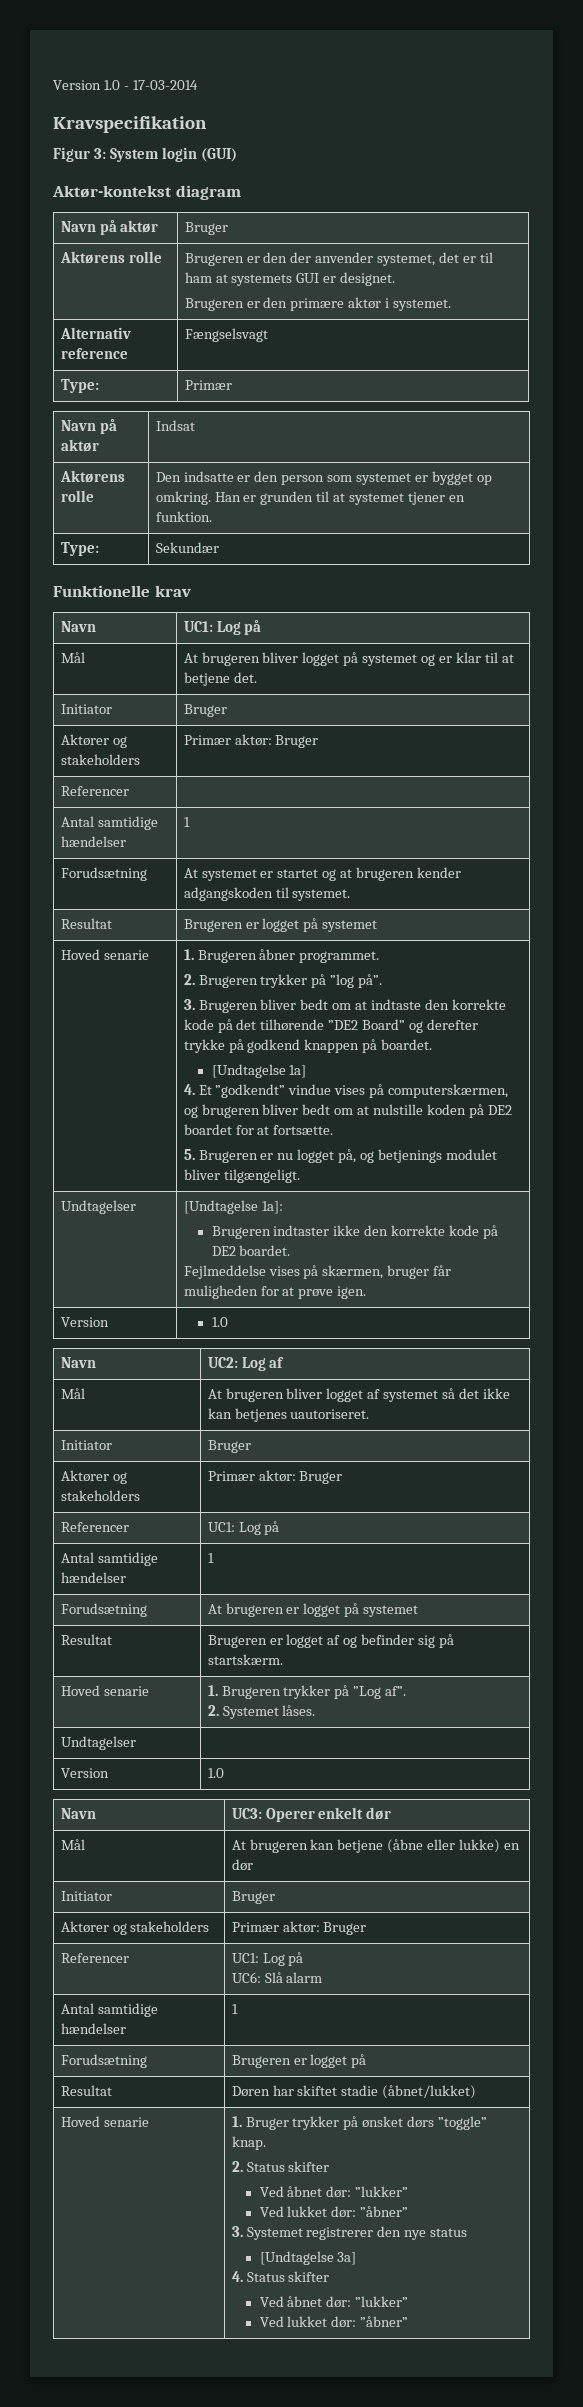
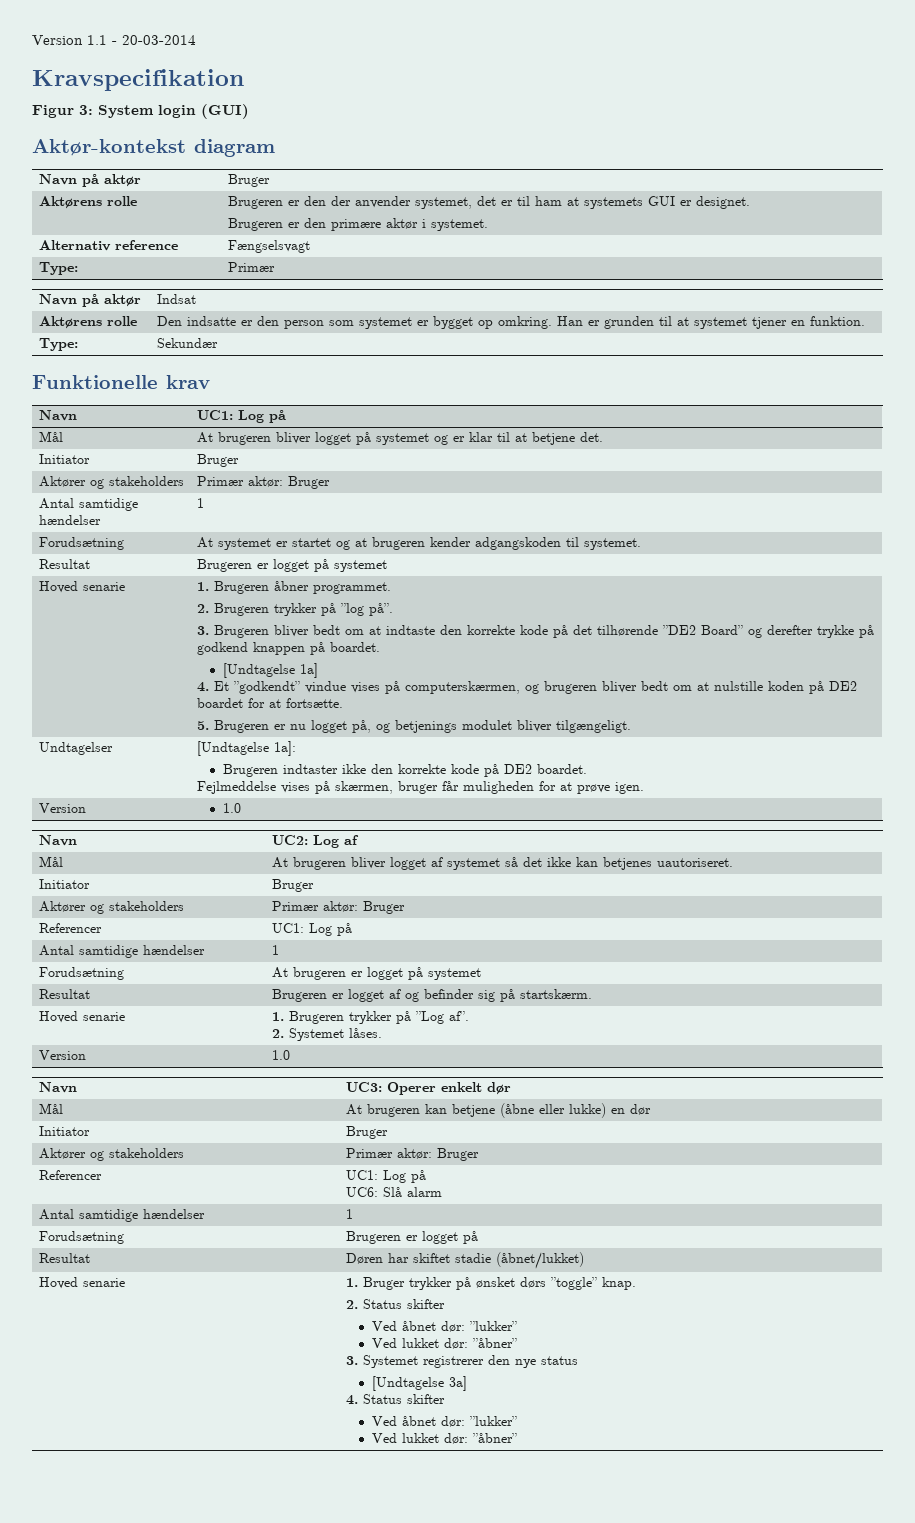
[53,80,198,90] Version 1.0 - 17-03-2014 -> [32,35,196,45] Version 1.1 - 20-03-2014
[60,786,129,796] // Referencer | -> (330, 482) none
[60,1736,136,1750] // Undtagelser | -> (382, 1033) none

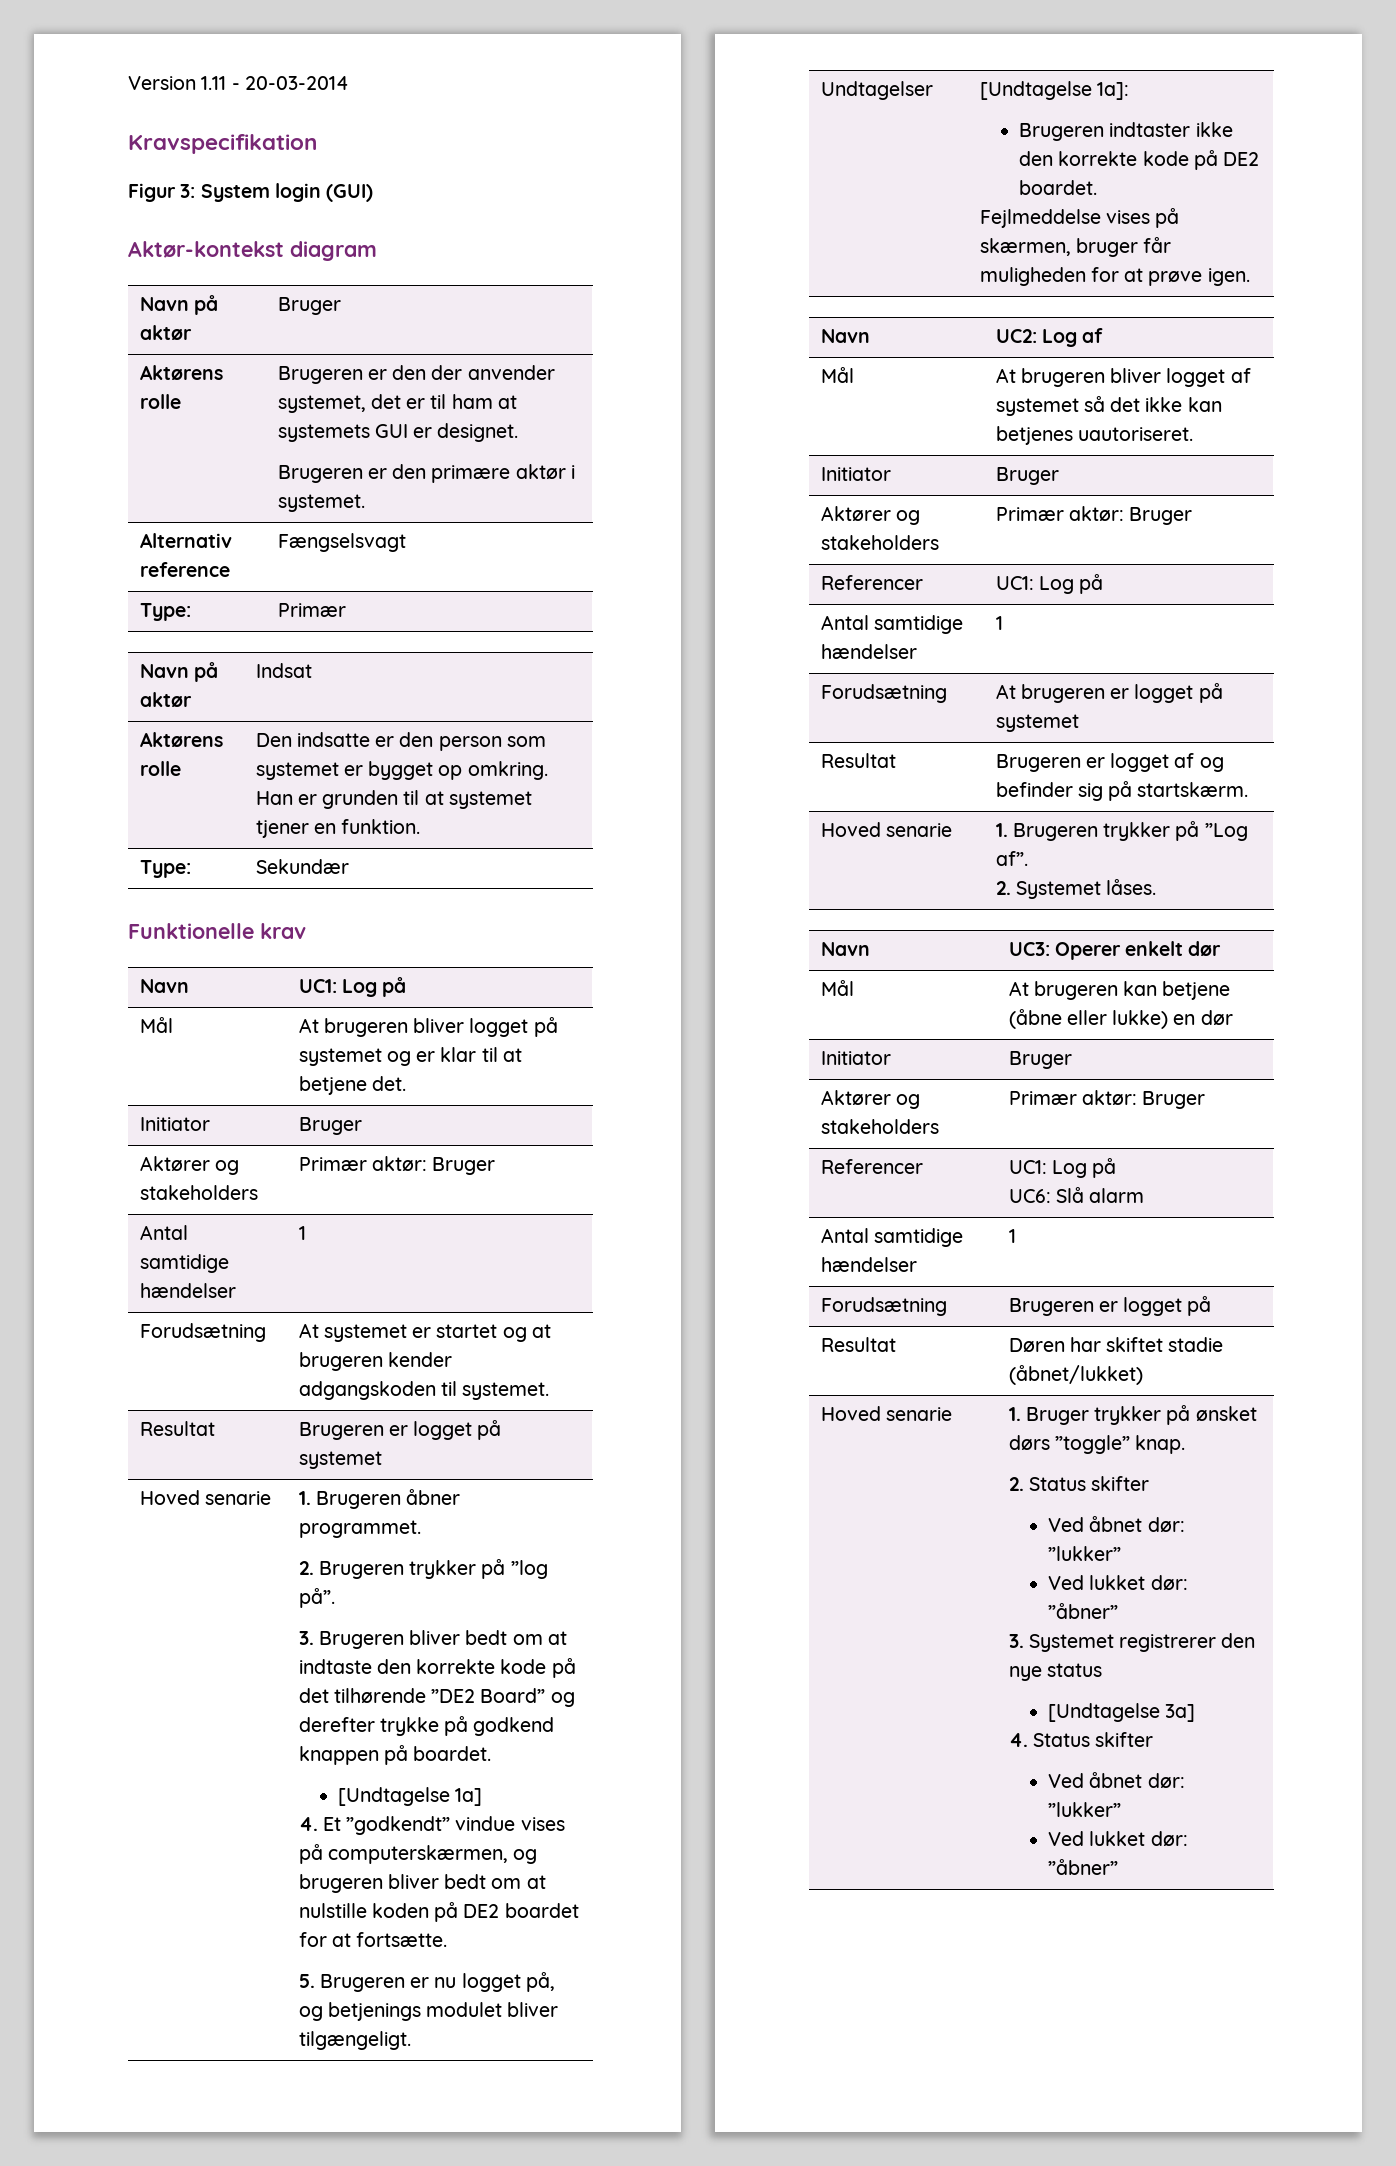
[32,35,107,45] Version 1.1 -> [128,76,227,90] Version 1.11
[38,803,86,813] [222,803,241,813] // Version | 1.0 -> (1250, 277) none
[38,1050,86,1060] [271,1050,290,1060] // Version | 1.0 -> (1157, 887) none

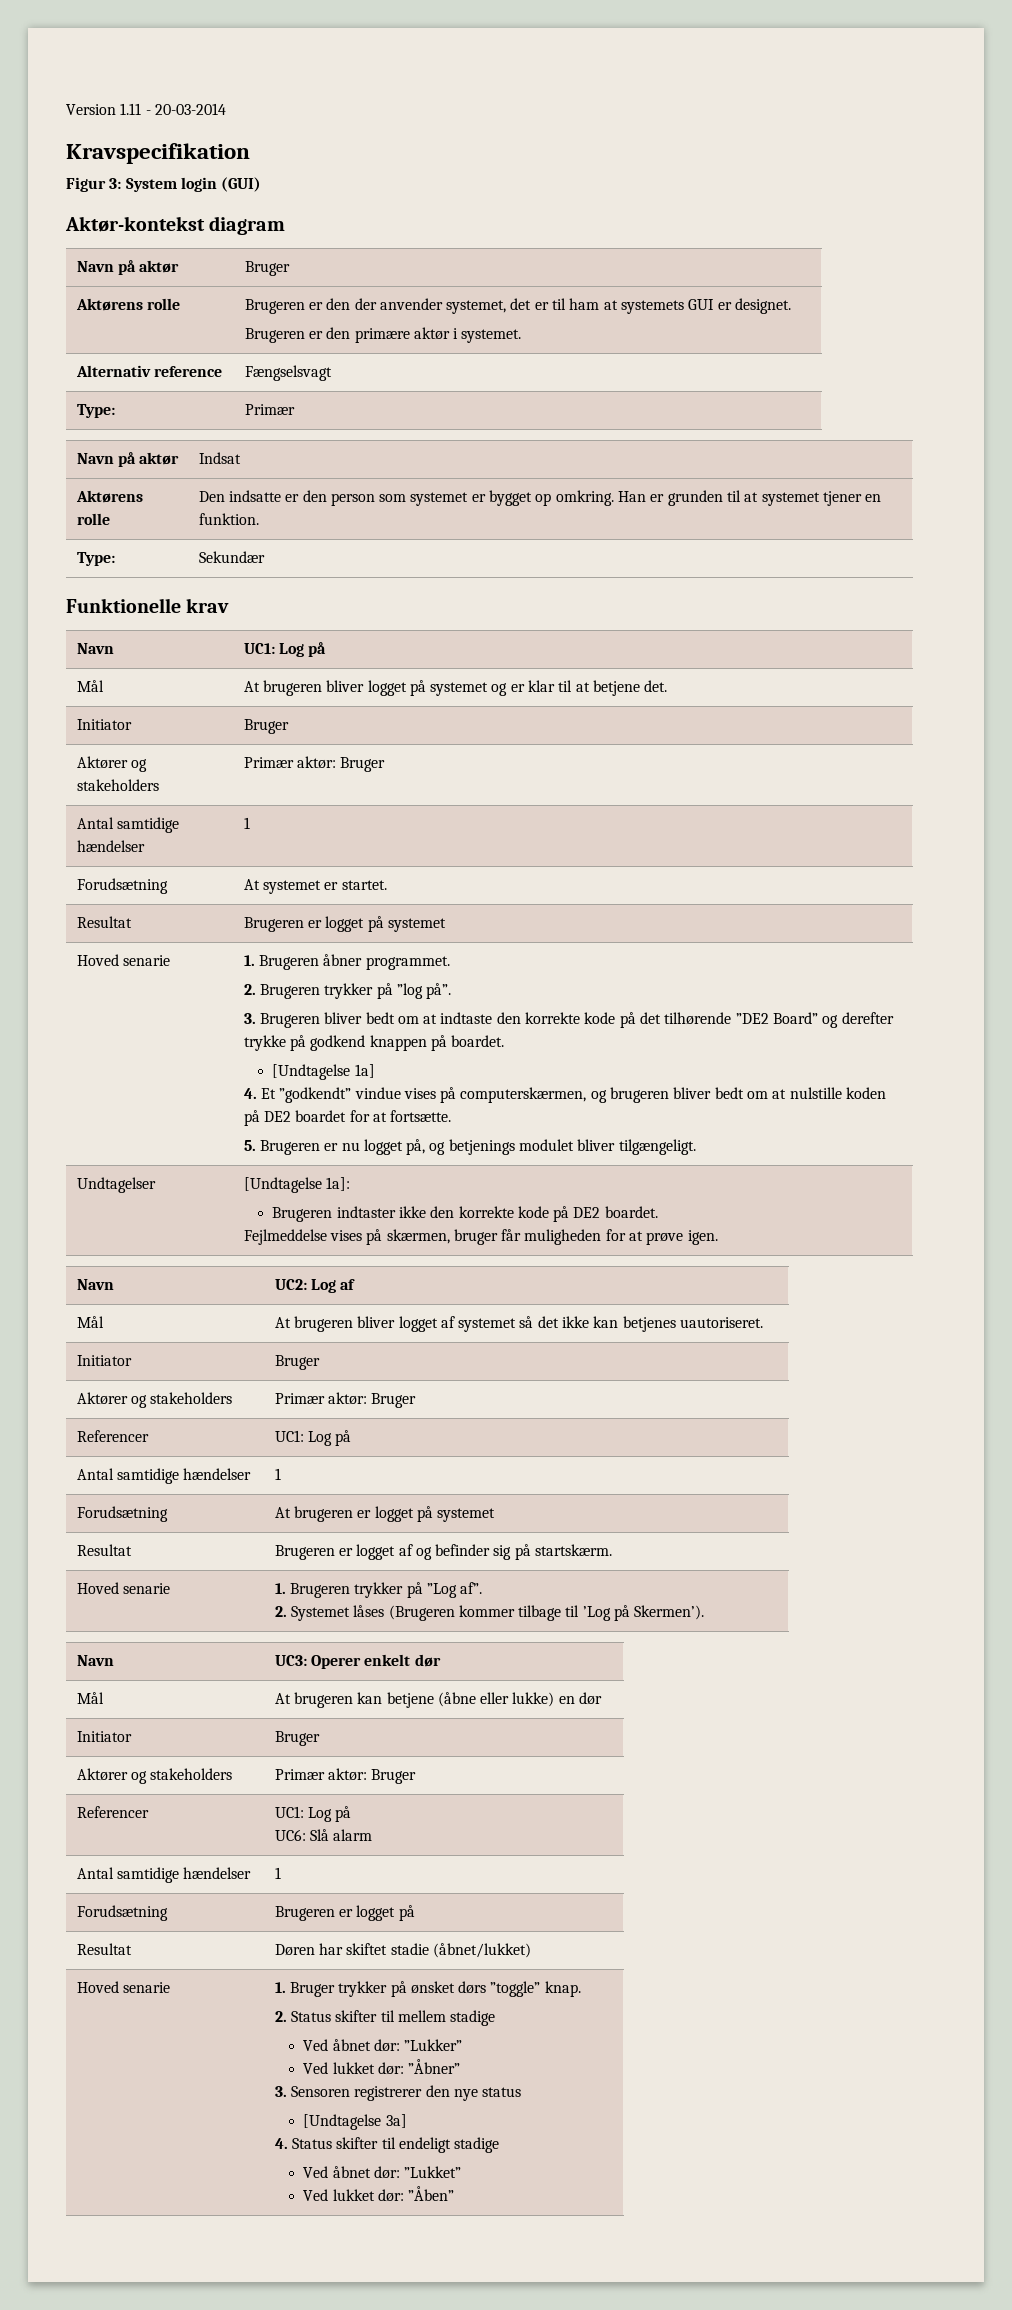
[436,1324,551,1342] [298,1352,452,1371] [298,1381,550,1400] startet og at brugeren kender adgangskoden til systemet. -> [341,880,387,890] startet.
[1106,879,1157,895] låses. -> [353,1605,705,1621] låses (Brugeren kommer tilbage til ’Log på Skermen’).
[1047,1516,1185,1532] [1047,1546,1121,1561] [1047,1575,1188,1590] [1047,1603,1118,1619] [1008,1634,1114,1652] // Ved åbnet dør: ”lukker” // Ved lukket dør: ”åbner” // 3. Systemet -> [380,2010,496,2026] [303,2039,463,2052] [303,2059,461,2075] [274,2086,350,2097] til mellem stadige // Ved åbnet dør: ”Lukker” // Ved lukket dør: ”Åbner” // 3. Sensoren
[1047,1772,1185,1788] [1047,1802,1121,1817] [1047,1831,1188,1846] [1047,1859,1118,1875] // Ved åbnet dør: ”lukker” // Ved lukket dør: ”åbner” -> [381,2137,500,2153] [303,2166,462,2179] [303,2186,455,2202] til endeligt stadige // Ved åbnet dør: ”Lukket” // Ved lukket dør: ”Åben”

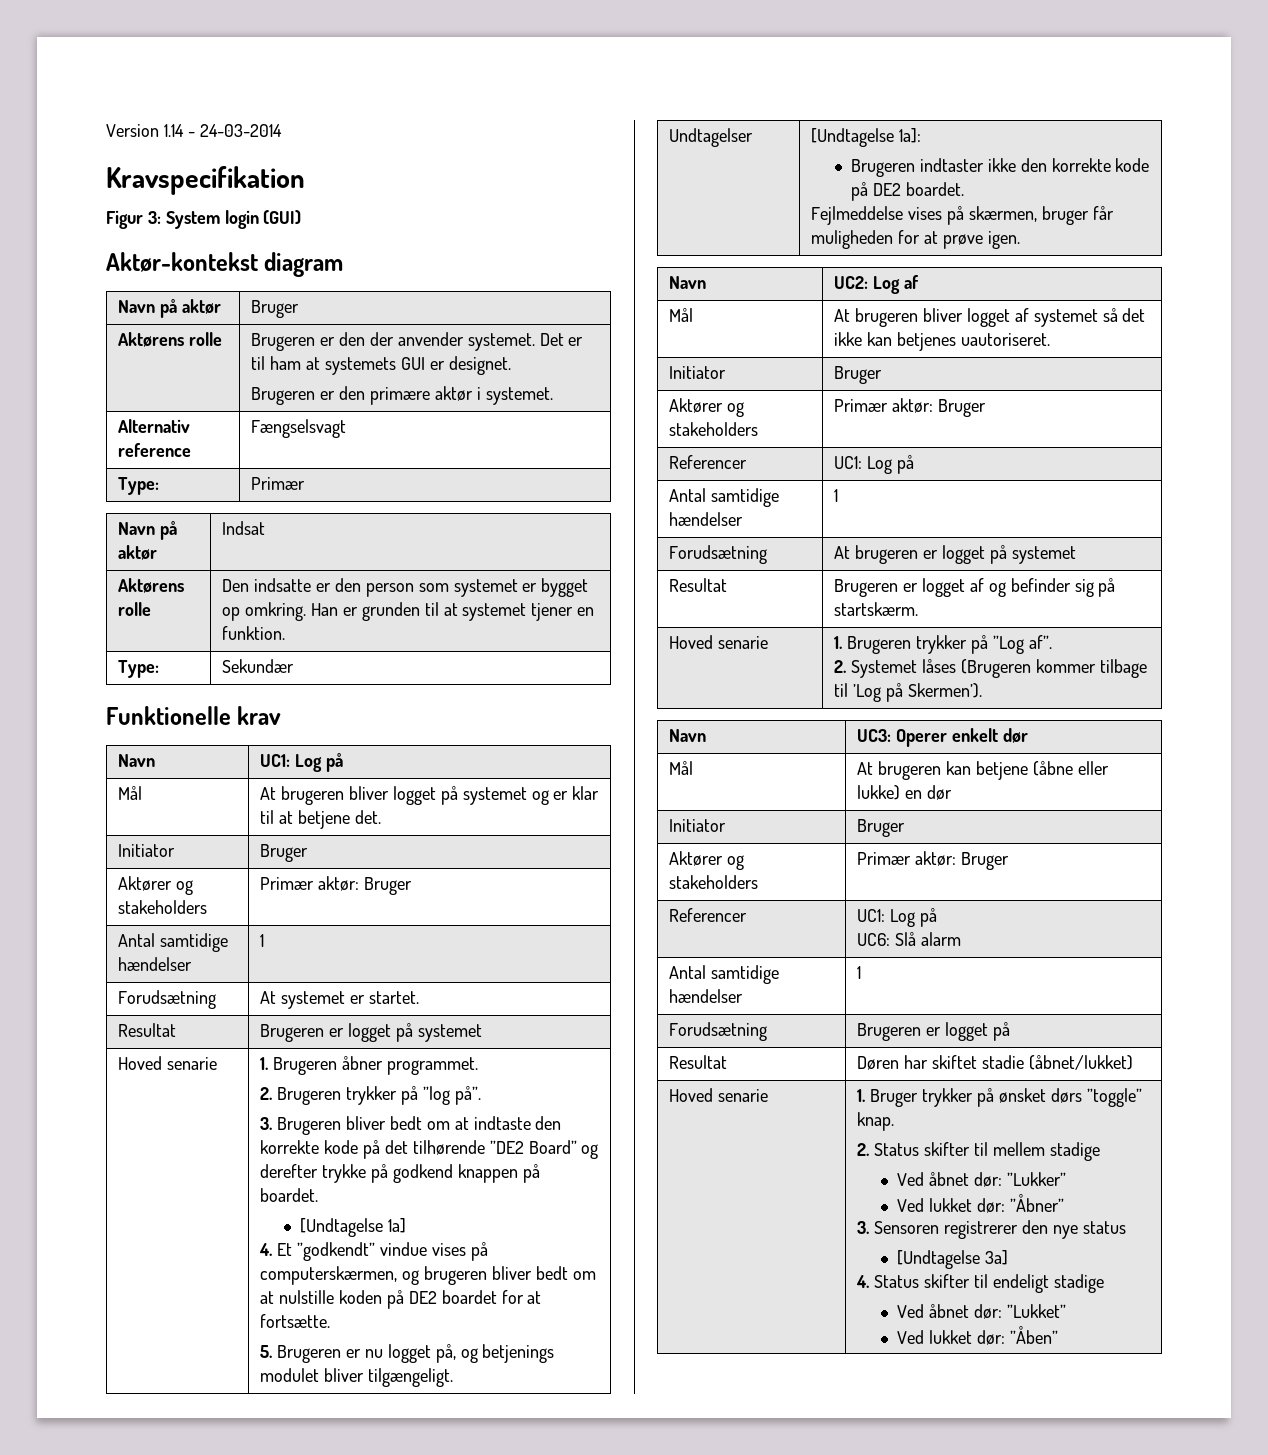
[120,103,226,115] 1.11 - 20-03-2014 -> [163,124,282,137] 1.14 - 24-03-2014
[446,298,532,314] systemet, det -> [467,333,564,351] systemet. Det

